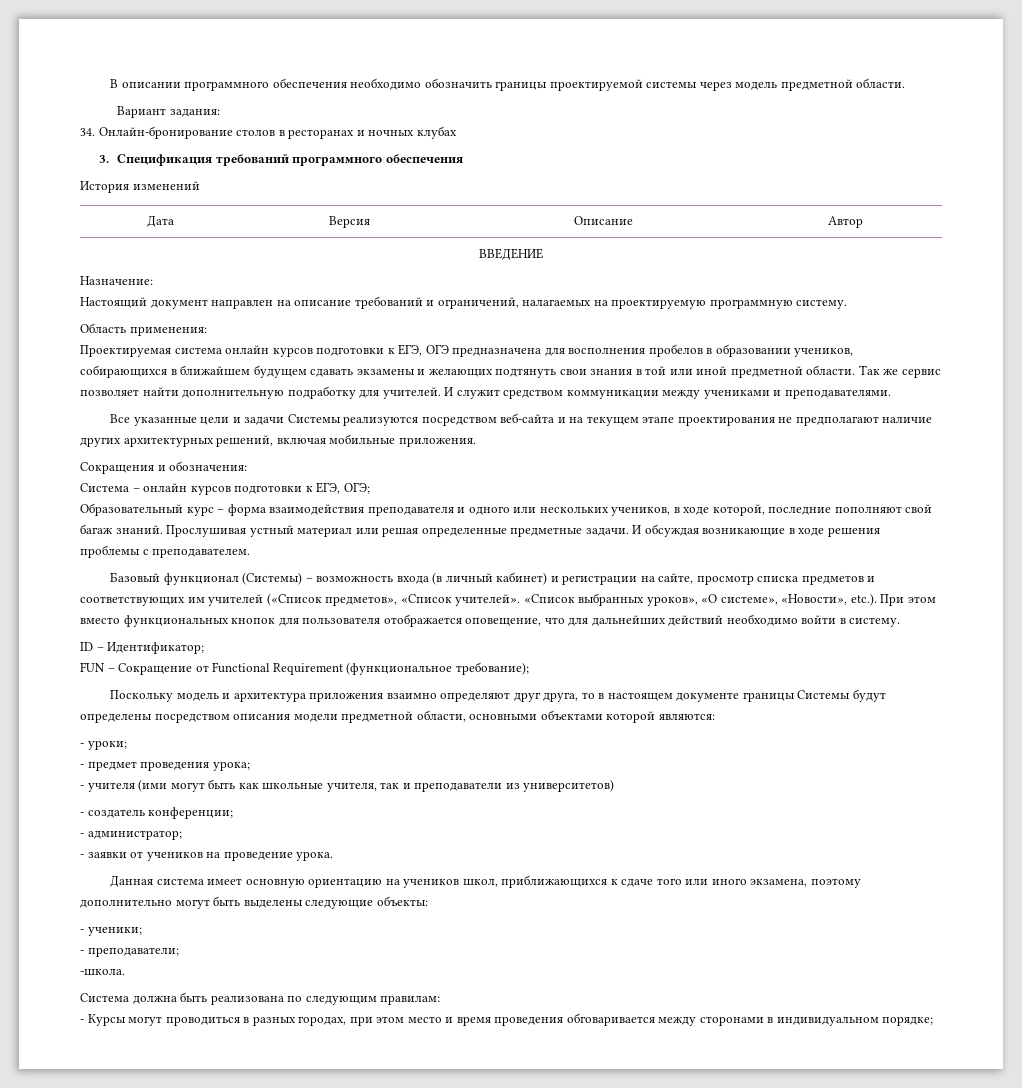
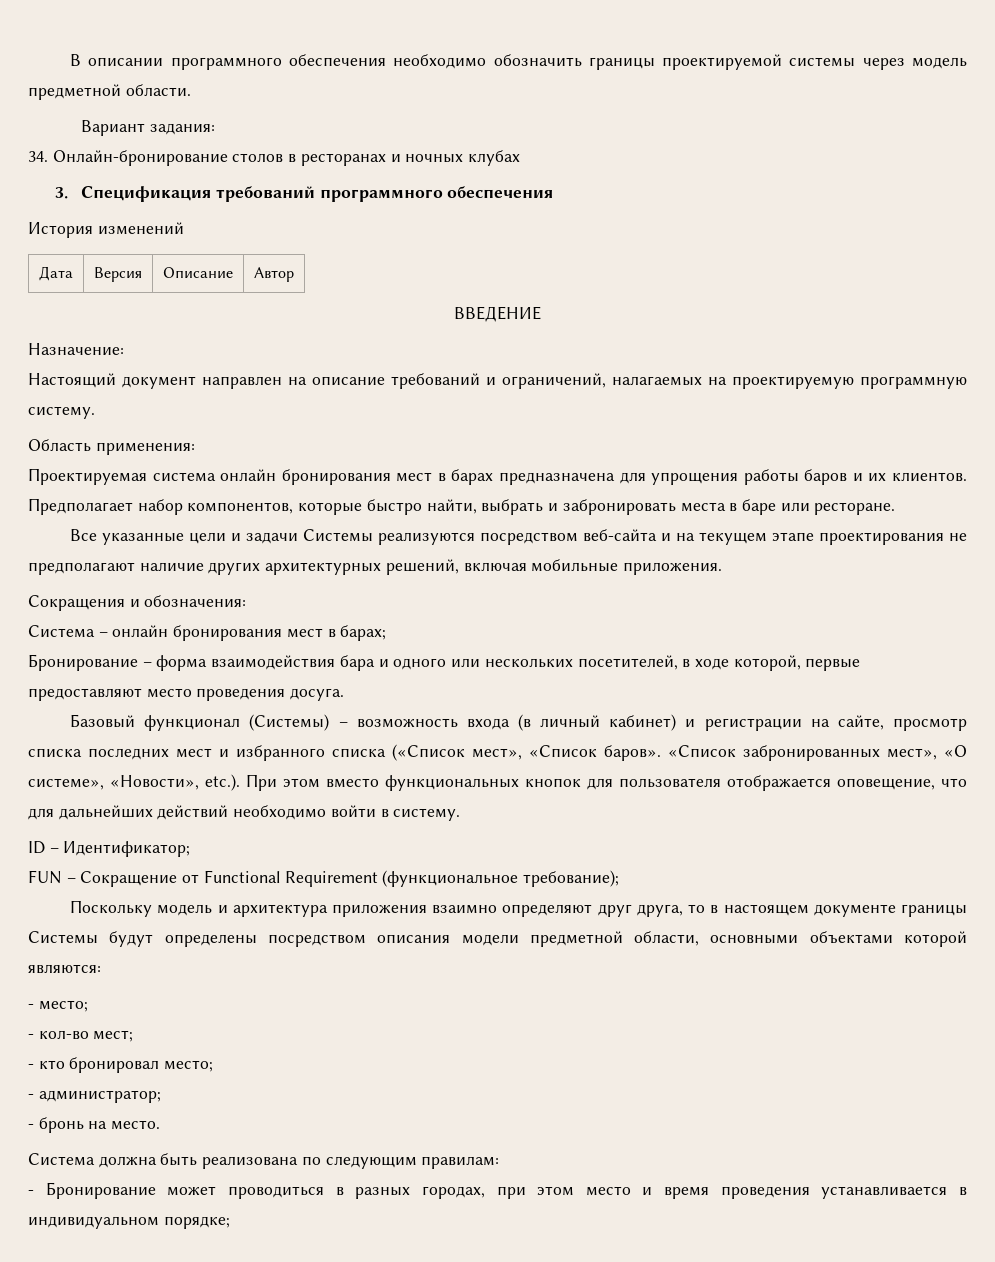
[272,344,854,357] [80,365,941,378] [80,386,891,399] курсов подготовки к ЕГЭ, ОГЭ предназначена для восполнения пробелов в образовании учеников, собирающихся в ближайшем будущем сдавать экзамены и желающих подтянуть свои знания в той или иной предметной области. Так же сервис позволяет найти дополнительную подработку для учителей. И служит средством коммуникации между учениками и преподавателями. -> [281,469,967,485] [28,498,896,515] бронирования мест в барах предназначена для упрощения работы баров и их клиентов. Предполагает набор компонентов, которые быстро найти, выбрать и забронировать места в баре или ресторане.
[190,482,370,495] [80,503,214,516] курсов подготовки к ЕГЭ, ОГЭ; // Образовательный курс -> [173,625,387,641] [28,654,138,671] бронирования мест в барах; // Бронирование
[367,506,454,516] преподавателя -> [339,655,375,671] бара
[611,507,671,516] учеников, -> [577,655,678,670] посетителей,
[768,504,933,515] [80,524,880,537] [80,545,251,558] последние пополняют свой багаж знаний. Прослушивая устный материал или решая определенные предметные задачи. И обсуждая возникающие в ходе решения проблемы с преподавателем. -> [805,658,861,671] [28,688,345,701] первые предоставляют место проведения досуга.
[801,575,876,585] [80,593,698,606] предметов и соответствующих им учителей («Список предметов», «Список учителей». «Список выбранных уроков», -> [88,744,937,761] последних мест и избранного списка («Список мест», «Список баров». «Список забронированных мест»,
[87,740,127,750] [80,761,250,771] [80,779,615,792] [80,807,234,819] [80,830,182,840] [80,851,334,861] [110,875,861,888] [80,896,428,909] [80,927,142,936] [80,947,179,957] [80,969,125,976] уроки; // - предмет проведения урока; // - учителя (ими могут быть как школьные учителя, так и преподаватели из университетов) // - создатель конференции; // - администратор; // - заявки от учеников на проведение урока. // Данная система имеет основную ориентацию на учеников школ, приближающихся к сдаче того или иного экзамена, поэтому дополнительно могут быть выделены следующие объекты: // - ученики; // - преподаватели; // -школа. -> [38,1000,88,1012] [28,1030,134,1042] [28,1057,214,1073] [28,1090,161,1103] [28,1117,161,1133] место; // - кол-во мест; // - кто бронировал место; // - администратор; // - бронь на место.
[87,1014,163,1026] Курсы могут -> [45,1182,217,1199] Бронирование может
[566,1013,764,1026] обговаривается между сторонами -> [821,1186,948,1199] устанавливается

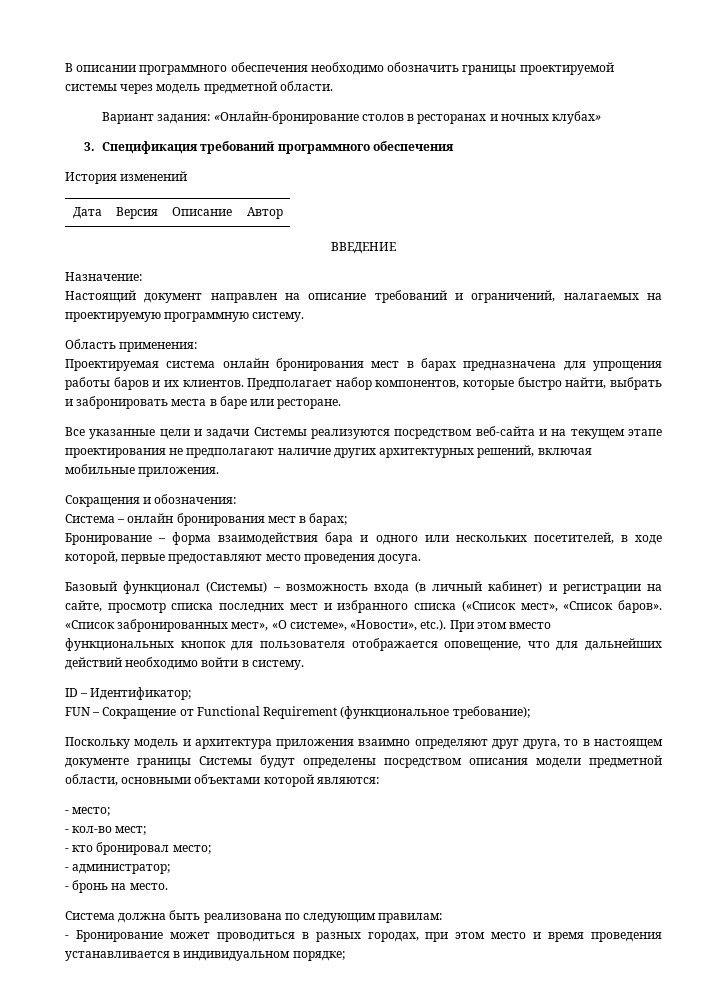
[28,150,228,166] // 34. Онлайн-бронирование -> [213,111,359,124] «Онлайн-бронирование
[468,150,521,166] клубах -> [552,111,602,124] клубах»

